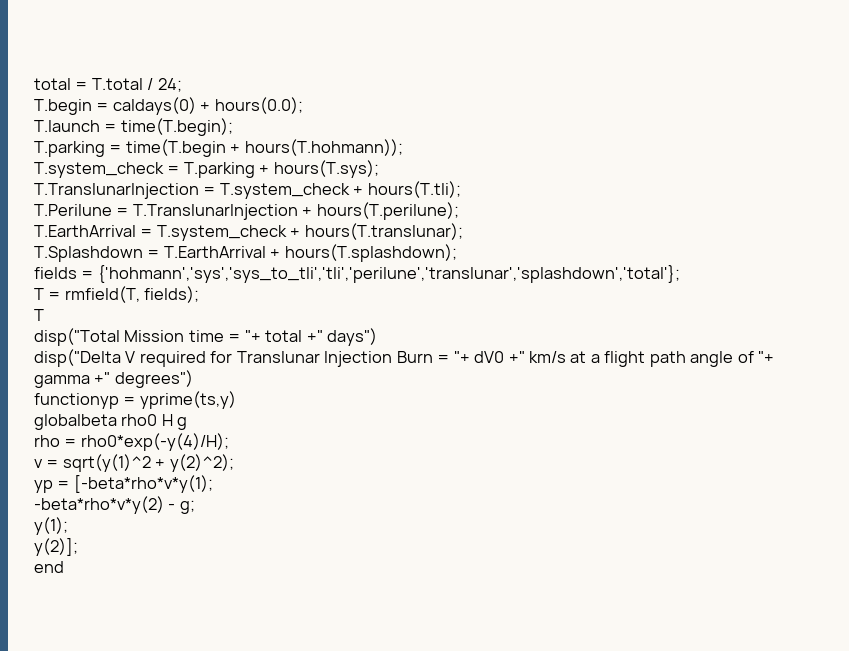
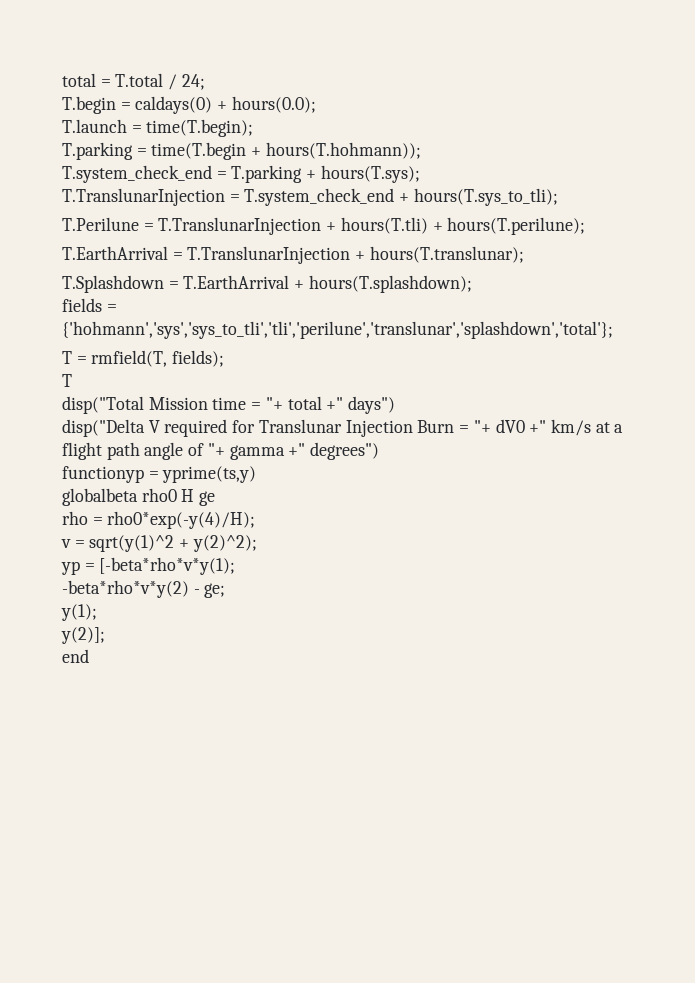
[34,162,164,178] T.system_check -> [62,165,212,183] T.system_check_end
[219,181,461,199] T.system_check + hours(T.tli); -> [244,188,558,206] T.system_check_end + hours(T.sys_to_tli);
(313, 211) none -> [340,217,443,234] hours(T.tli) +
[156,225,287,241] T.system_check -> [187,246,351,264] T.TranslunarInjection
[177,417,188,430] g -> [199,491,216,506] ge
[179,500,195,514] g; -> [204,583,226,598] ge;

